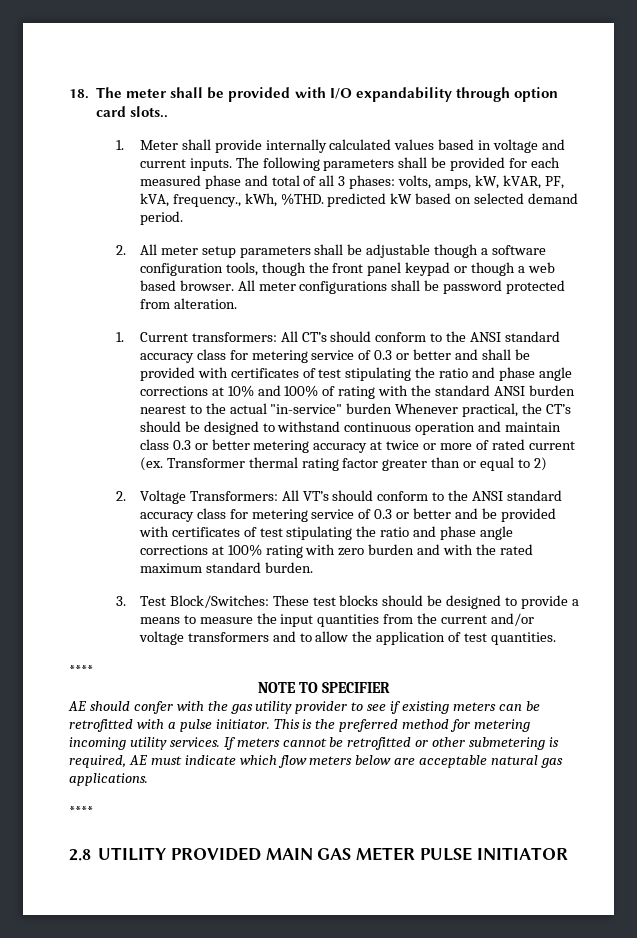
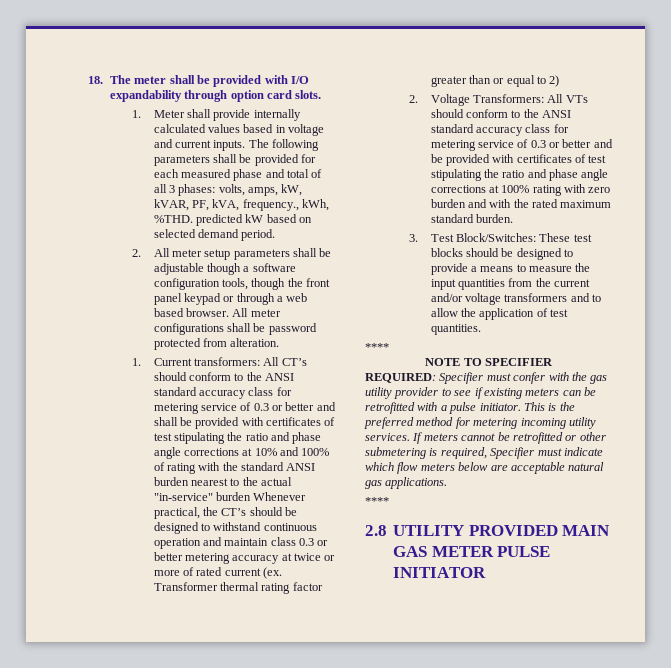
[130,106,169,118] slots.. -> [295,90,322,99] slots.
[471,262,516,276] though -> [236,293,275,305] through
[302,491,329,501] VT’s -> [565,95,588,103] VTs
[68,701,130,711] AE should -> [365,372,511,384] REQUIRED: Specifier must
[128,755,148,765] AE -> [490,447,535,459] Specifier

